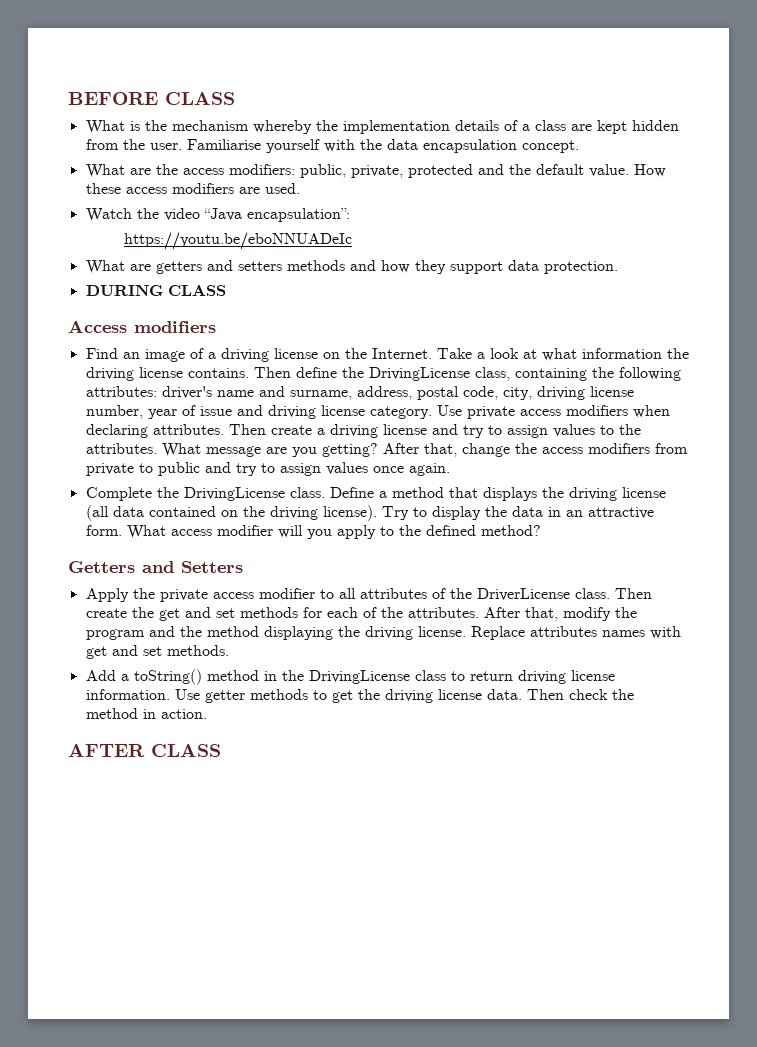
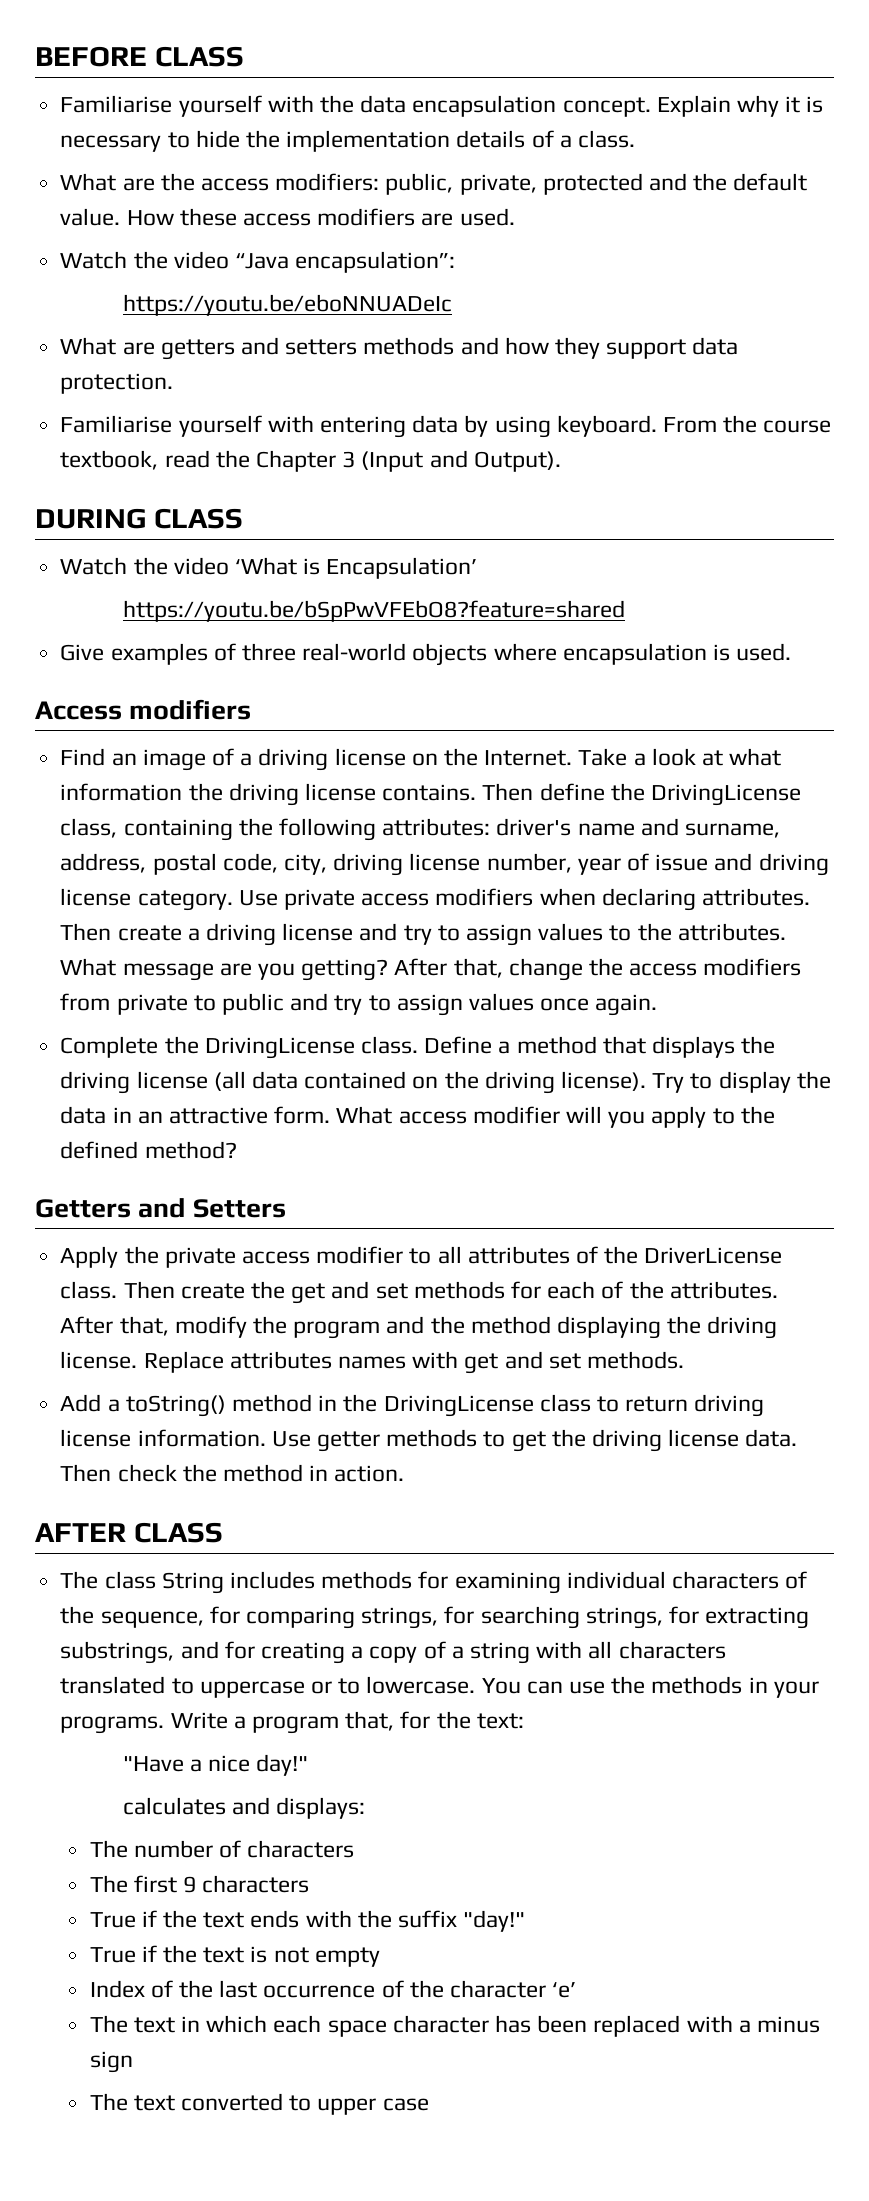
[85,120,679,134] [85,139,182,150] What is the mechanism whereby the implementation details of a class are kept hidden from the user. -> (244, 56) none
(579, 146) none -> [656,95,824,117] [60,130,635,152] Explain why it is necessary to hide the implementation details of a class.
[85,285,226,296] DURING CLASS -> [60,415,832,438] [60,450,561,472] [35,508,243,529] [60,557,478,579] [122,600,625,622] [60,643,792,666] Familiarise yourself with entering data by using keyboard. From the course textbook, read the Chapter 3 (Input and Output). // DURING CLASS // Watch the video ‘What is Encapsulation’ // https://youtu.be/bSpPwVFEbO8?feature=shared // Give examples of three real-world objects where encapsulation is used.
(221, 750) none -> [60,1571,808,1594] [60,1606,810,1629] [60,1641,726,1664] [60,1676,819,1698] [60,1711,524,1734] [122,1754,309,1776] [122,1797,366,1819] [89,1840,355,1858] [89,1875,310,1893] [89,1910,526,1932] [89,1945,380,1967] [89,1980,577,1998] [89,2015,821,2037] [89,2051,133,2073] [89,2093,429,2115] // The class String includes methods for examining individual characters of the sequence, for comparing strings, for searching strings, for extracting substrings, and for creating a copy of a string with all characters translated to uppercase or to lowercase. You can use the methods in your programs. Write a program that, for the text: // "Have a nice day!" // calculates and displays: // The number of characters // The first 9 characters // True if the text ends with the suffix "day!" // True if the text is not empty // Index of the last occurrence of the character ‘e’ // The text in which each space character has been replaced with a minus sign // The text converted to upper case

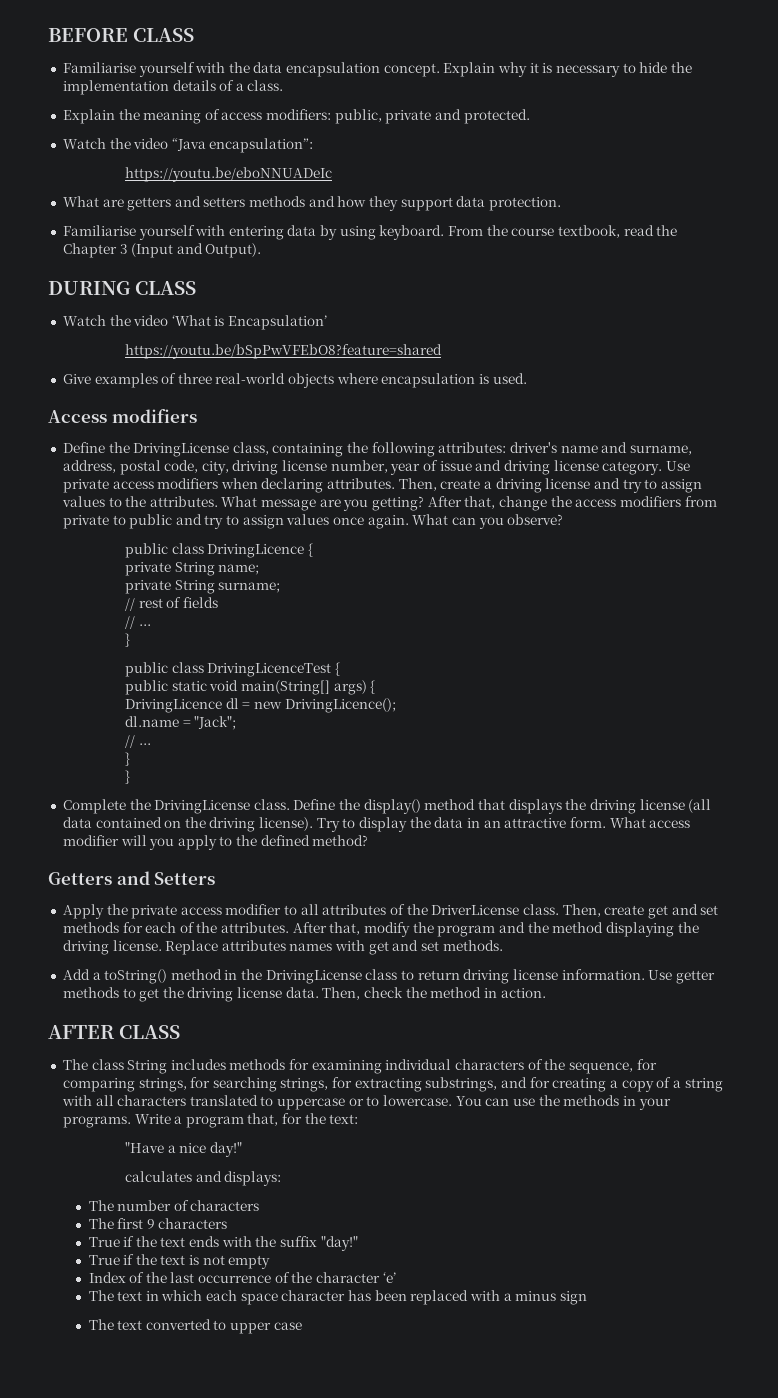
[60,173,808,195] [60,208,515,226] What are the access modifiers: public, private, protected and the default value. How these access modifiers are used. -> [62,109,530,124] Explain the meaning of access modifiers: public, private and protected.
[60,748,782,771] [60,783,605,806] Find an image of a driving license on the Internet. Take a look at what information the driving license contains. Then define -> [62,442,105,453] Define
[60,923,112,941] Then -> [398,478,437,491] Then,
(658, 1005) none -> [412,514,564,529] [125,543,314,558] [125,562,260,576] [125,580,281,594] [125,597,219,611] [125,616,151,629] [125,633,131,647] [125,662,341,677] [125,680,376,695] [125,698,396,713] [125,716,237,730] [125,735,151,748] [125,752,131,766] [125,770,131,784] What can you observe? // public class DrivingLicence { // private String name; // private String surname; // // rest of fields // // ... // } // public class DrivingLicenceTest { // public static void main(String[] args) { // DrivingLicence dl = new DrivingLicence(); // dl.name = "Jack"; // // ... // } // }
[498,1041,511,1054] a -> [339,799,421,814] the display()
[123,1281,285,1299] Then create the -> [562,904,645,917] Then, create
[60,1464,112,1482] Then -> [322,987,361,1000] Then,

